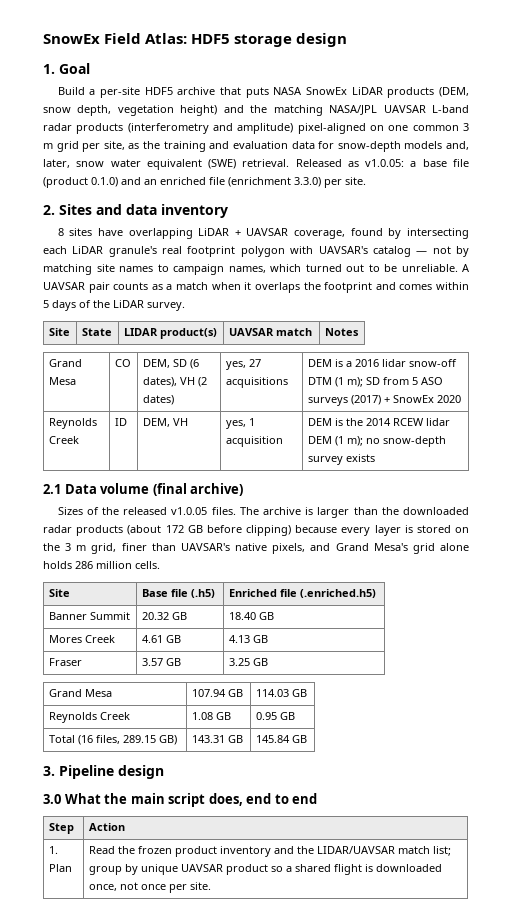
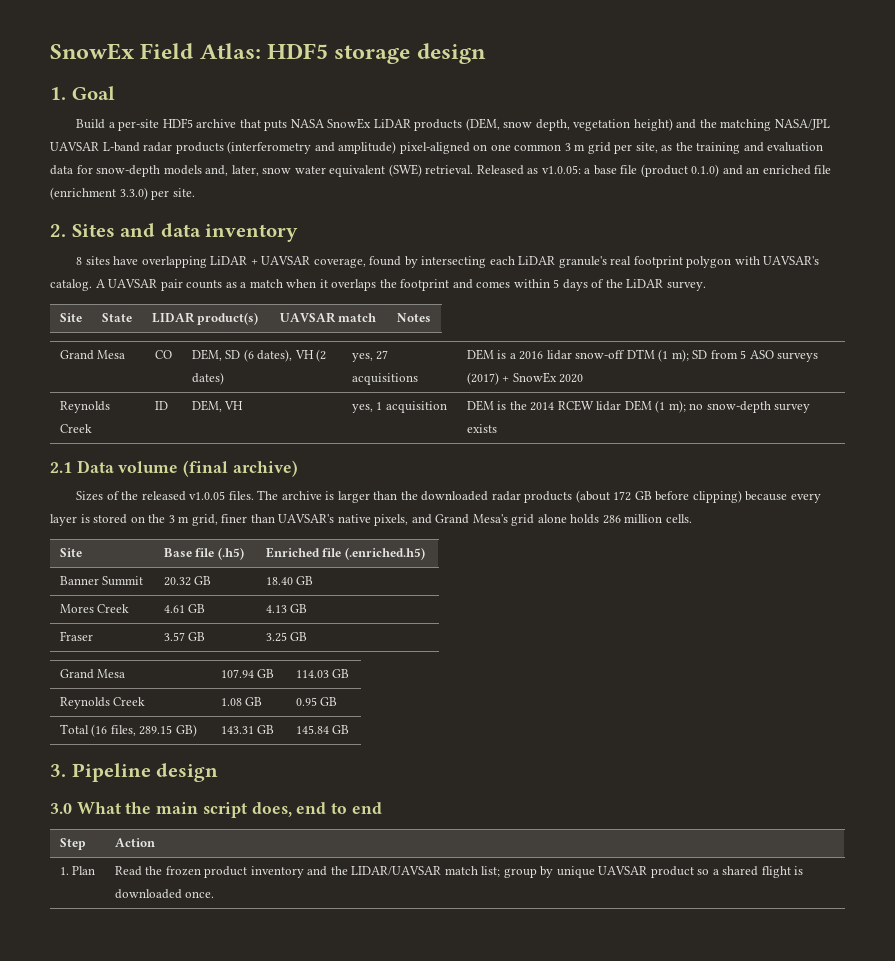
[372,246,470,257] [43,264,458,275] catalog — not by matching site names to campaign names, which turned out to be unreliable. -> [50,279,92,291] catalog.
[88,882,211,893] once, not once per site. -> [185,891,215,898] once.

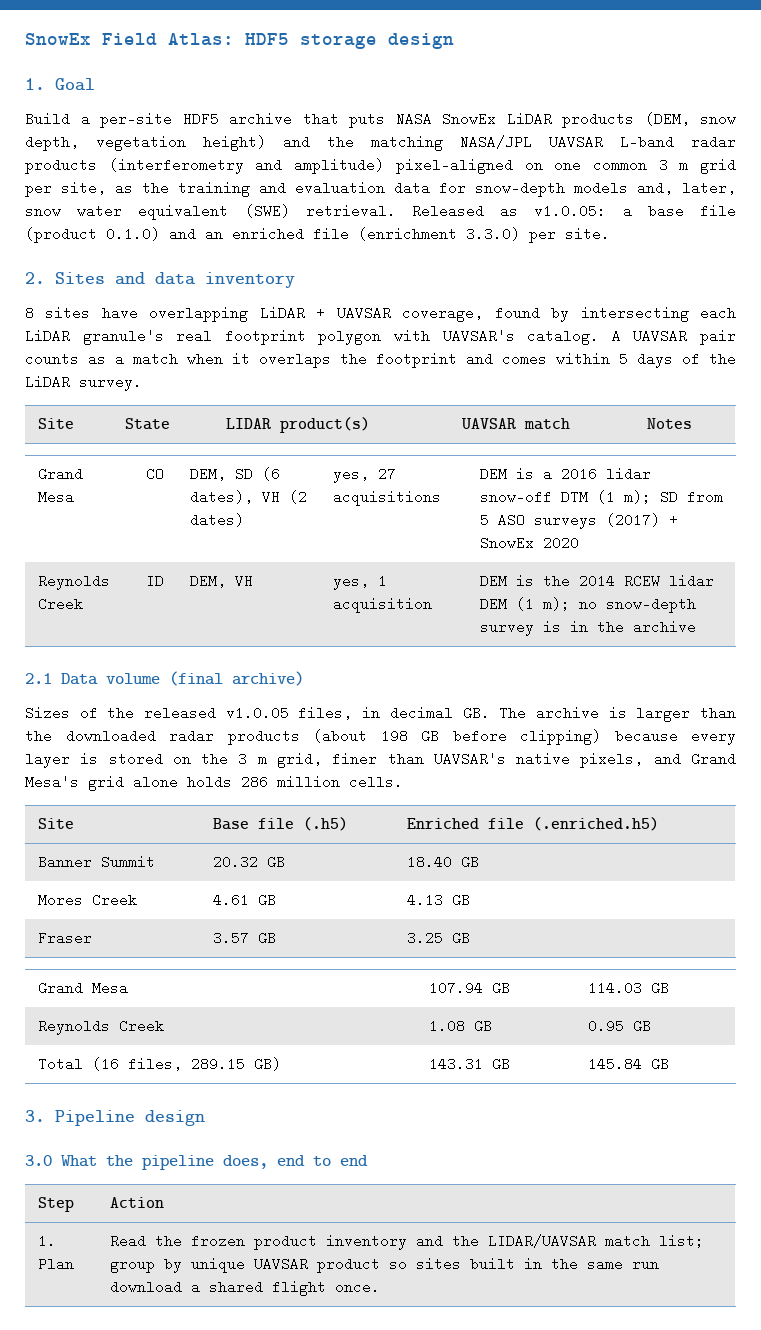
[466,424,497,433] exists -> [542,620,696,634] is in the archive
[228,491,254,500] files. -> [298,706,490,720] files, in decimal GB.
[613,491,632,501] 172 -> [380,729,408,743] 198
[156,802,247,818] main script -> [142,1155,214,1170] pipeline
(710, 872) none -> [415,1257,659,1271] [109,1280,182,1294] sites built in the same run download
[794,866,804,875] [114,889,182,899] is downloaded -> (326, 1288) none

